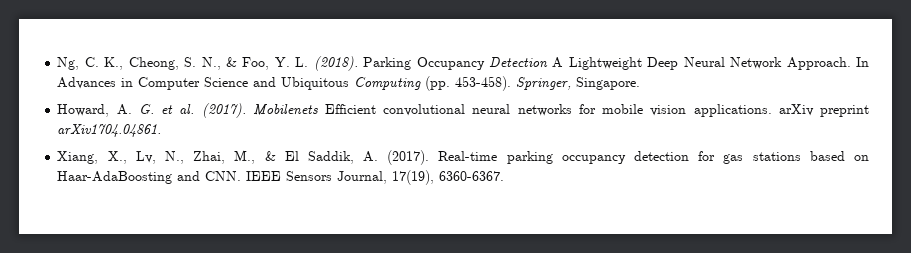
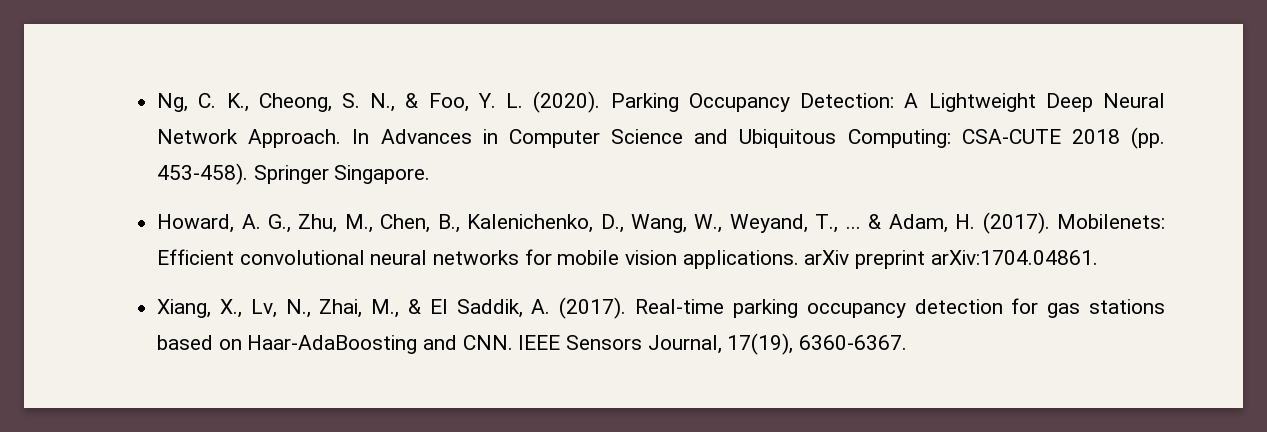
[313,56,358,71] (2018). -> [533,91,601,113] (2020).
[488,57,548,68] Detection -> [800,93,895,108] Detection:
[354,77,422,90] Computing -> [847,129,1120,148] Computing: CSA-CUTE 2018
[516,77,572,90] Springer, -> [253,165,329,184] Springer
[138,103,318,118] G. et al. (2017). Mobilenets -> [267,212,1165,234] G., Zhu, M., Chen, B., Kalenichenko, D., Wang, W., Weyand, T., ... & Adam, H. (2017). Mobilenets:
[57,124,162,137] arXiv1704.04861. -> [930,250,1098,265] arXiv:1704.04861.

